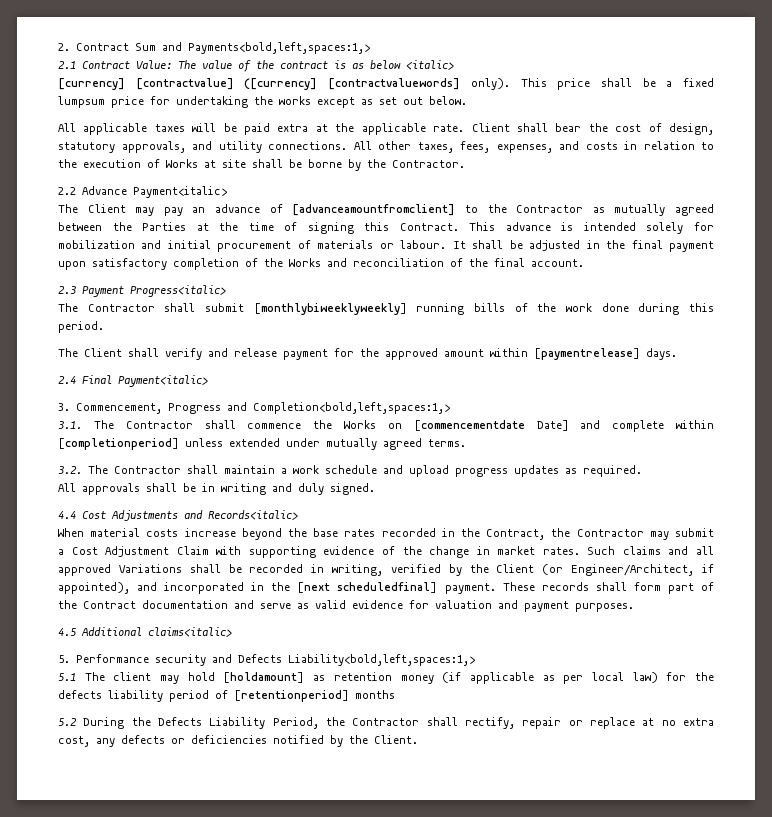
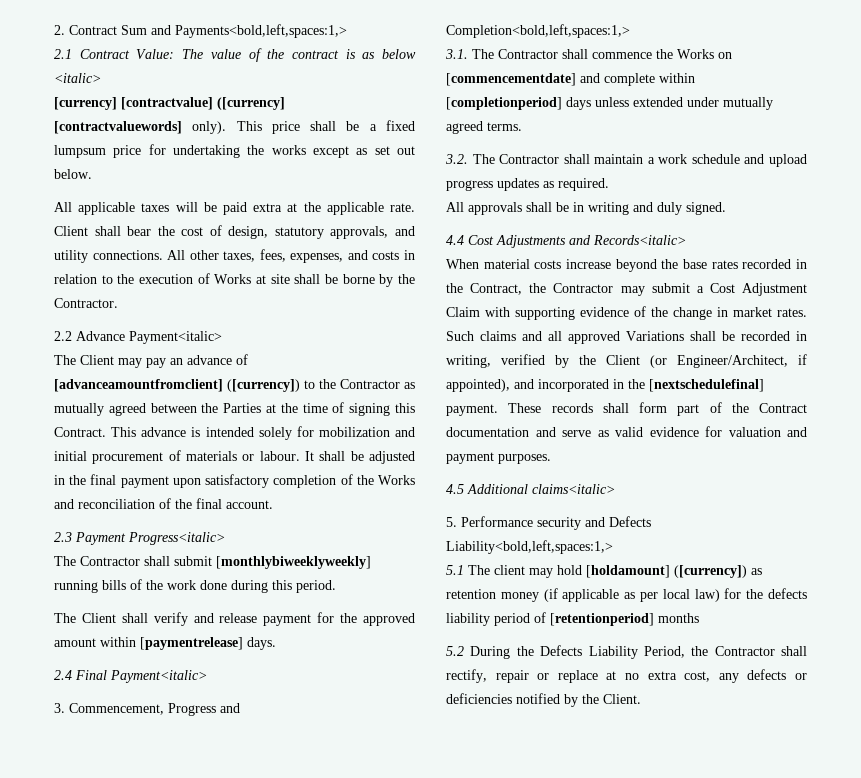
(456, 210) none -> [227,379,300,392] ([currency])
[413,420,569,431] [commencementdate Date] -> [446,73,576,86] [commencementdate]
(179, 444) none -> [566,97,591,110] days
[297,582,438,593] [next scheduledfinal] -> [649,379,764,392] [nextschedulefinal]
(305, 677) none -> [674,565,747,578] ([currency])

